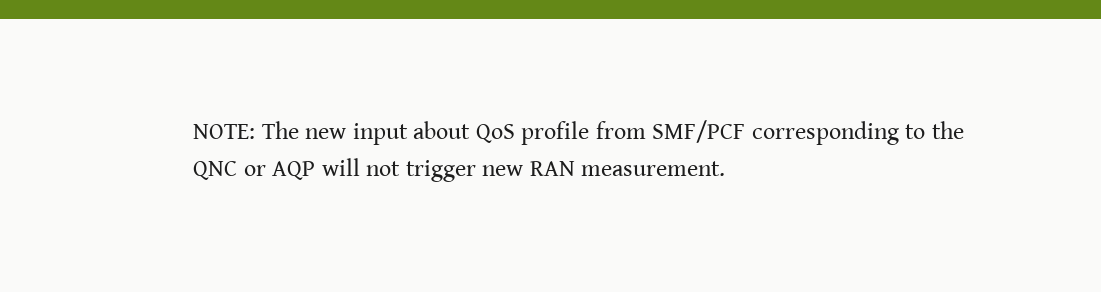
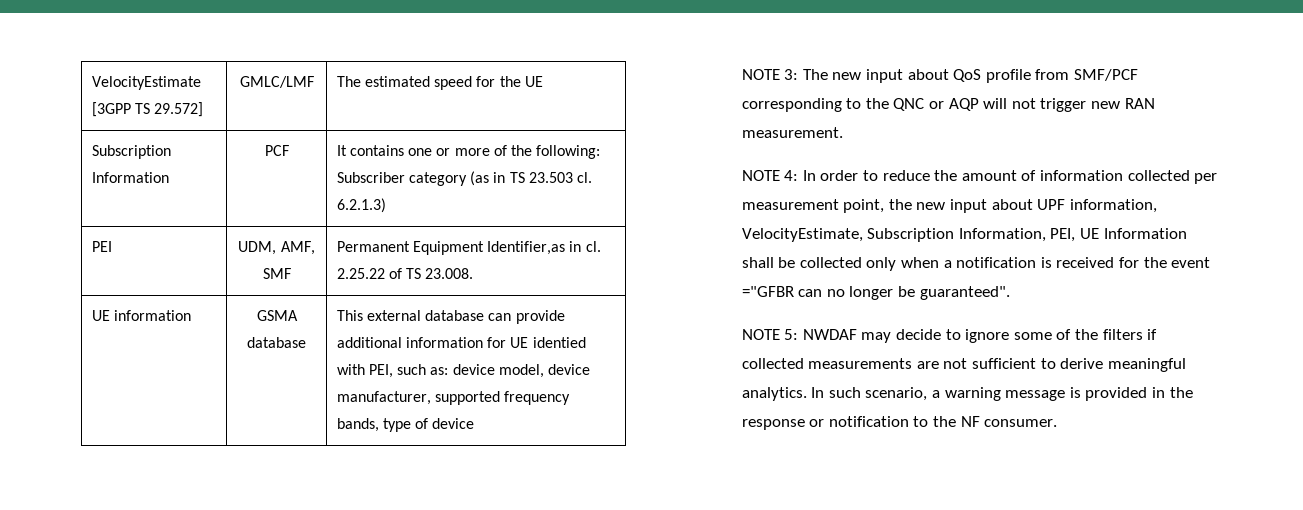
[193,124,256,139] NOTE: -> [91,76,201,90] [91,102,204,117] [239,76,314,88] [336,76,543,90] [91,145,171,159] [91,172,169,183] [264,145,289,156] [336,145,601,159] [336,171,592,186] [336,198,386,213] [91,241,112,252] [238,241,315,255] [262,268,291,279] [336,241,601,255] [336,268,474,279] [91,310,191,321] [256,310,298,321] [247,337,306,348] [336,310,565,324] [336,337,586,348] [336,364,590,378] [336,391,571,405] [336,418,475,432] [741,69,799,80] VelocityEstimate [3GPP TS 29.572] | GMLC/LMF | The estimated speed for the UE // Subscription Information | PCF | It contains one or more of the following: Subscriber category (as in TS 23.503 cl. 6.2.1.3) // PEI | UDM, AMF, SMF | Permanent Equipment Identifier,as in cl. 2.25.22 of TS 23.008. // UE information | GSMA database | This external database can provide additional information for UE identied with PEI, such as: device model, device manufacturer, supported frequency bands, type of device // NOTE 3:
(726, 168) none -> [741,170,1218,184] [741,199,1157,213] [741,228,1187,242] [741,257,1211,271] [741,286,1010,300] [741,329,1158,343] [741,358,1186,372] [741,387,1193,401] [741,416,1058,430] // NOTE 4: In order to reduce the amount of information collected per measurement point, the new input about UPF information, VelocityEstimate, Subscription Information, PEI, UE Information shall be collected only when a notification is received for the event ="GFBR can no longer be guaranteed". // NOTE 5: NWDAF may decide to ignore some of the filters if collected measurements are not sufficient to derive meaningful analytics. In such scenario, a warning message is provided in the response or notification to the NF consumer.

